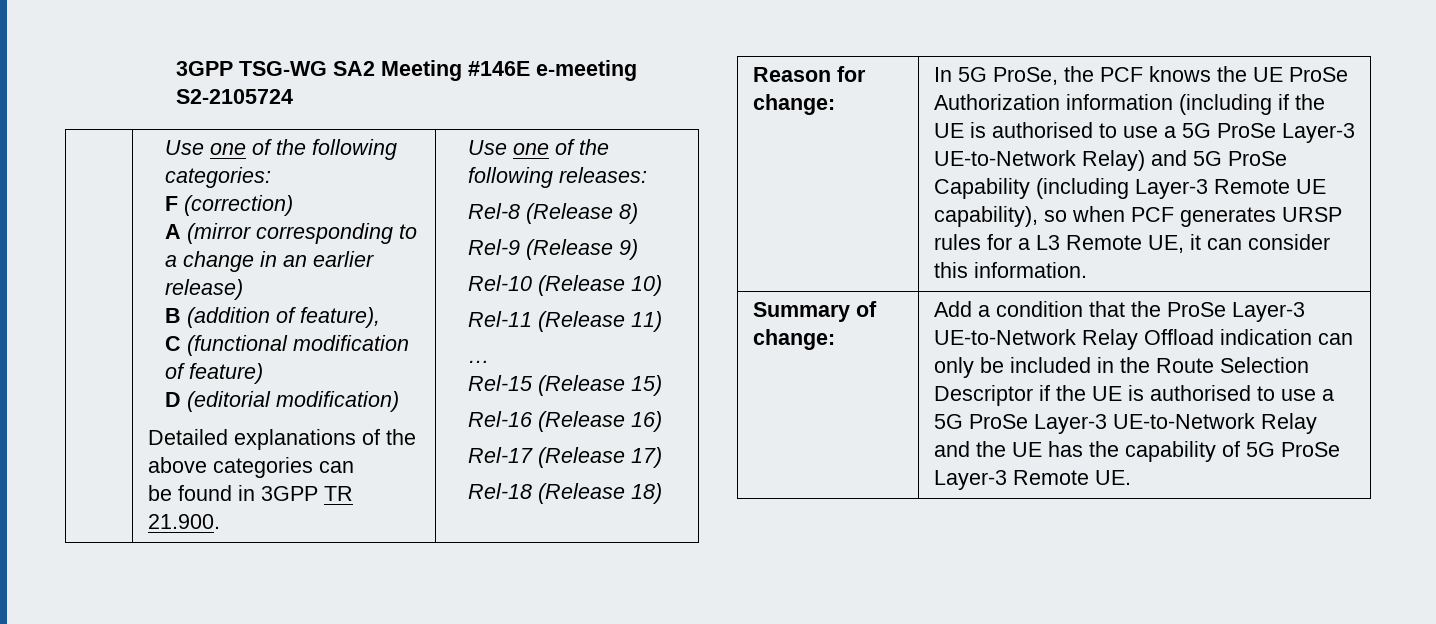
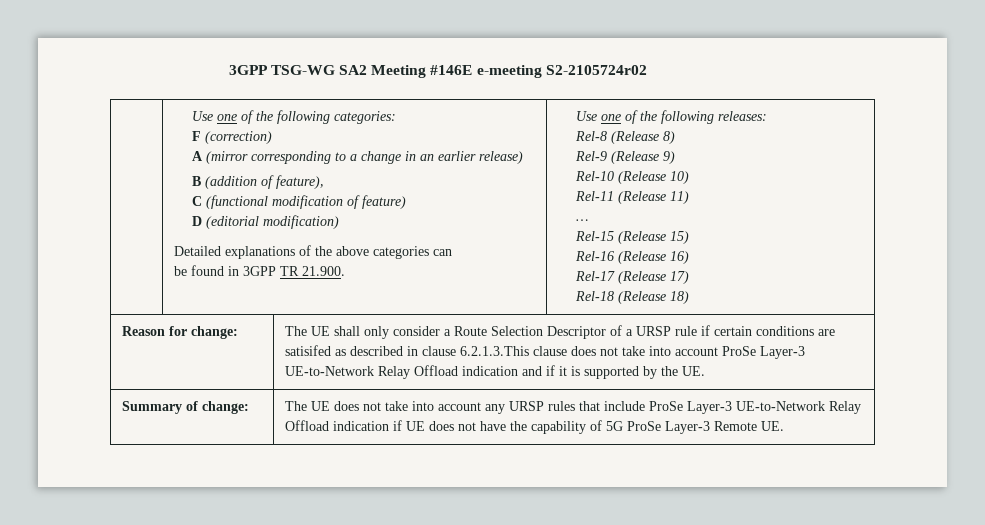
[176,89,294,104] S2-2105724 -> [545,65,647,75] S2-2105724r02
[933,66,1348,85] [933,94,1325,115] [933,122,1355,143] [933,150,1287,171] [933,178,1326,199] [933,206,1342,227] [933,234,1330,253] [933,262,1087,278] [752,301,877,322] [752,329,835,350] [933,301,1305,322] [933,329,1353,350] [933,357,1309,378] [933,385,1334,406] [933,413,1317,434] [933,441,1083,457] In 5G ProSe, the PCF knows the UE ProSe Authorization information (including if the UE is authorised to use a 5G ProSe Layer-3 UE-to-Network Relay) and 5G ProSe Capability (including Layer-3 Remote UE capability), so when PCF generates URSP rules for a L3 Remote UE, it can consider this information. // Summary of change: | Add a condition that the ProSe Layer-3 UE-to-Network Relay Offload indication can only be included in the Route Selection Descriptor if the UE is authorised to use a 5G ProSe Layer-3 UE-to-Network Relay and the UE has -> [284,325,835,339] [284,345,805,359] [284,365,705,379] [121,401,249,414] [284,401,861,414] [284,420,506,431] The UE shall only consider a Route Selection Descriptor of a URSP rule if certain conditions are satisifed as described in clause 6.2.1.3.This clause does not take into account ProSe Layer-3 UE-to-Network Relay Offload indication and if it is supported by the UE. // Summary of change: | The UE does not take into account any URSP rules that include ProSe Layer-3 UE-to-Network Relay Offload indication if UE does not have

